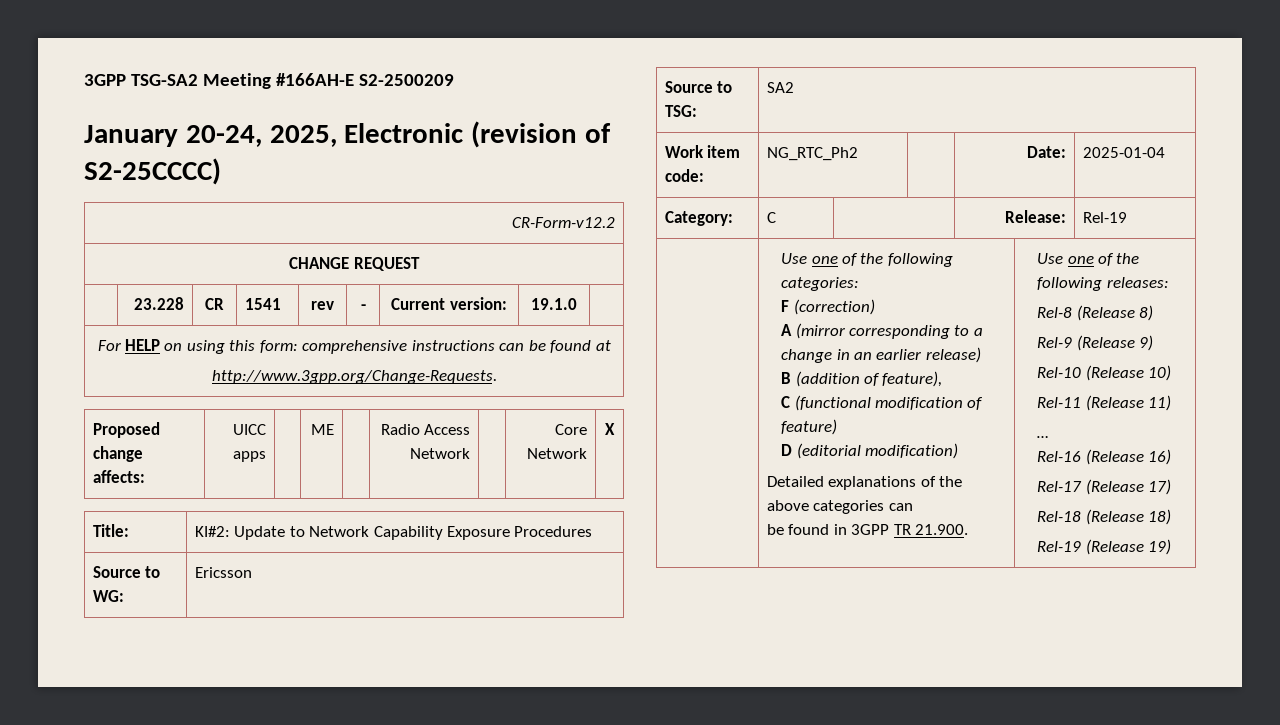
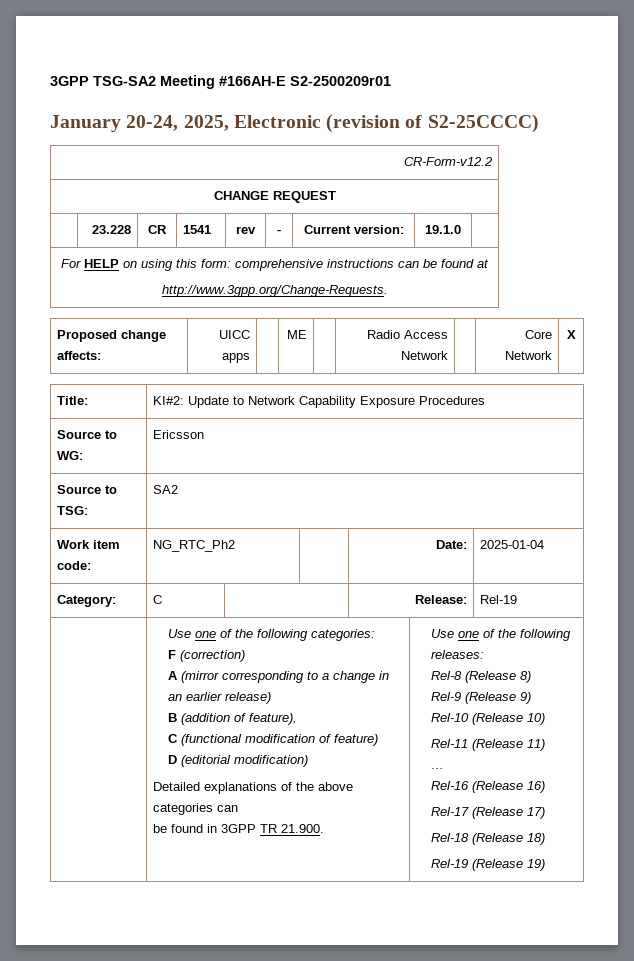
[358,74,454,86] S2-2500209 -> [290,76,391,86] S2-2500209r01

